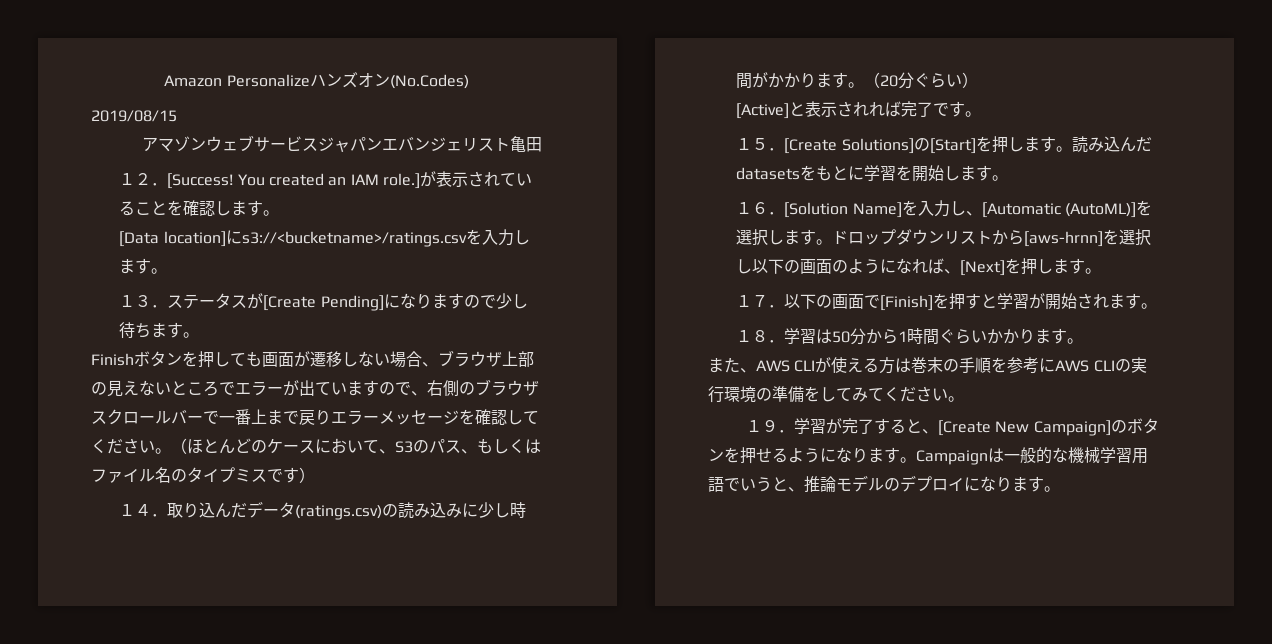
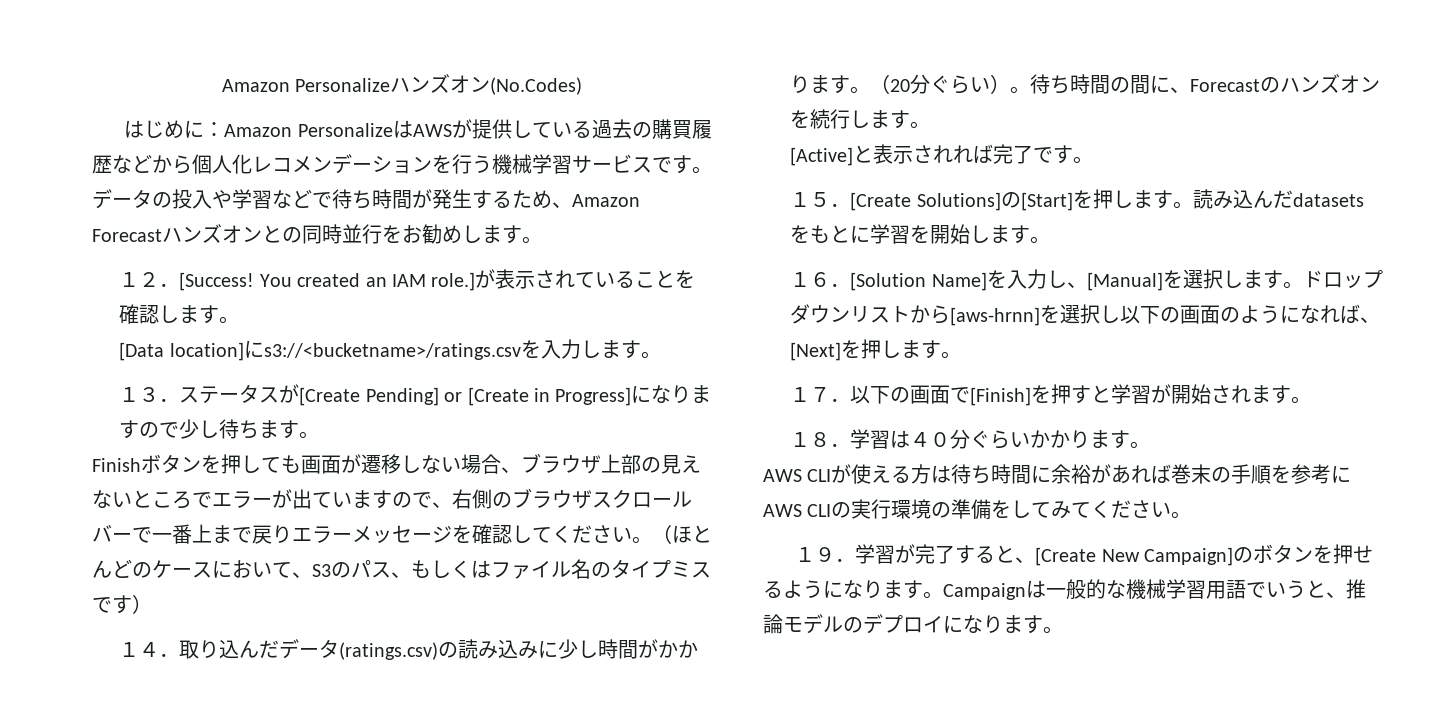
[91,110,177,122] [142,135,542,152] 2019/08/15 // アマゾンウェブサービスジャパンエバンジェリスト亀田 -> [124,119,712,140] [92,154,712,174] [92,189,640,209] [92,224,542,244] はじめに：Amazon PersonalizeはAWSが提供している過去の購買履歴などから個人化レコメンデーションを行う機械学習サービスです。データの投入や学習などで待ち時間が発生するため、Amazon Forecastハンズオンとの同時並行をお勧めします。
(384, 303) none -> [444,387,632,406] or [Create in Progress]
(979, 80) none -> [1010,74,1381,94] [790,109,931,129] 。待ち時間の間に、Forecastのハンズオンを続行します。
[981,202,1137,218] [Automatic (AutoML)] -> [1086,272,1163,291] [Manual]
[832,328,940,345] 50分から1時間 -> [910,429,971,449] ４０分
[708,357,756,373] また、 -> (1151, 445) none
(912, 365) none -> [951,464,1172,484] 待ち時間に余裕があれば

